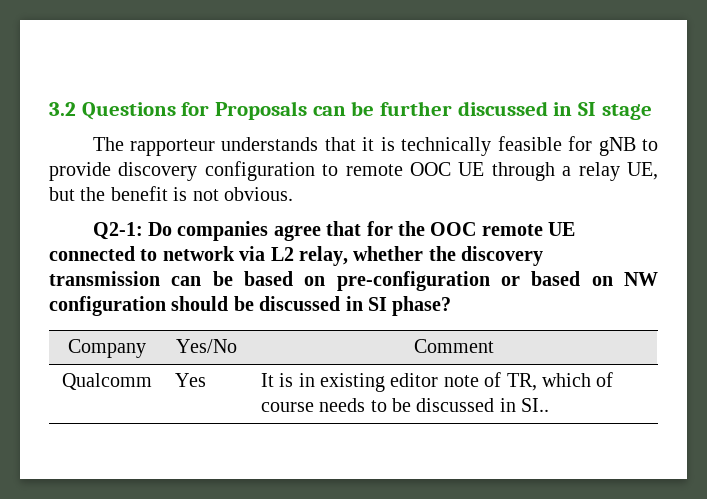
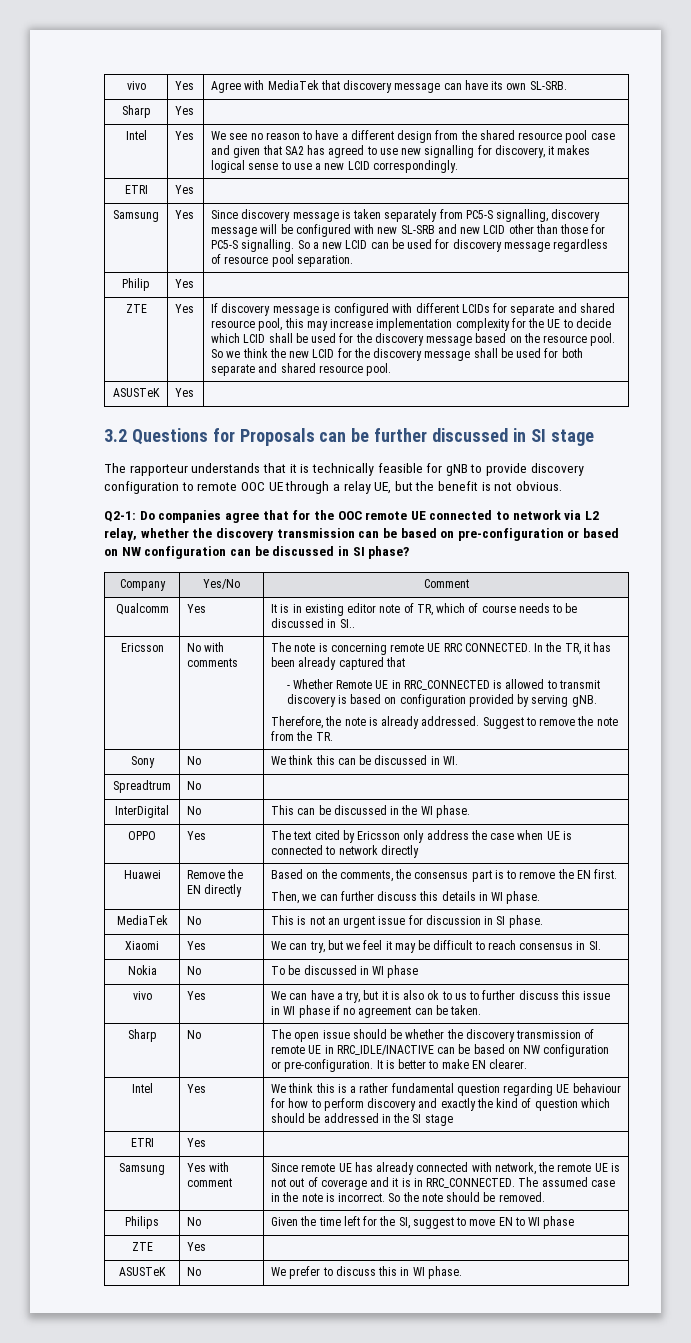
(49, 109) none -> [126,81,146,90] [175,81,195,90] [211,80,567,93] [121,105,151,118] [175,106,195,115] [125,130,147,140] [175,131,195,140] [211,130,615,143] [211,145,591,158] [211,160,458,173] [124,185,148,194] [175,185,195,194] [113,210,159,222] [175,210,195,219] [211,209,601,222] [211,224,606,237] [211,239,609,252] [211,254,353,267] [122,278,150,291] [175,279,195,288] [125,304,147,313] [175,304,195,313] [211,303,615,316] [211,318,611,331] [211,333,616,346] [211,348,583,361] [211,363,392,376] [113,388,160,397] [175,388,195,397] vivo | Yes | Agree with MediaTek that discovery message can have its own SL-SRB. // Sharp | Yes | // Intel | Yes | We see no reason to have a different design from the shared resource pool case and given that SA2 has agreed to use new signalling for discovery, it makes logical sense to use a new LCID correspondingly. // ETRI | Yes | // Samsung | Yes | Since discovery message is taken separately from PC5-S signalling, discovery message will be configured with new SL-SRB and new LCID other than those for PC5-S signalling. So a new LCID can be used for discovery message regardless of resource pool separation. // Philip | Yes | // ZTE | Yes | If discovery message is configured with different LCIDs for separate and shared resource pool, this may increase implementation complexity for the UE to decide which LCID shall be used for the discovery message based on the resource pool. So we think the new LCID for the discovery message shall be used for both separate and shared resource pool. // ASUSTeK | Yes | //
[171,296,229,311] should -> [229,549,251,556] can
(550, 405) none -> [120,643,164,652] [187,642,225,652] [187,658,239,667] [271,642,612,655] [271,657,405,670] [286,679,600,690] [286,694,597,707] [271,716,618,729] [271,731,333,741] [130,756,155,768] [187,756,202,765] [271,755,458,765] [113,780,171,793] [187,781,202,790] [115,805,169,818] [187,806,202,815] [271,805,470,818] [128,831,156,840] [187,831,207,840] [271,830,572,843] [271,845,419,858] [123,870,161,879] [187,869,244,879] [187,884,243,897] [271,869,618,882] [271,891,541,904] [116,915,168,925] [187,916,202,925] [271,915,543,928] [125,941,159,950] [187,941,207,950] [271,940,601,953] [127,965,157,975] [187,966,202,975] [271,965,419,978] [132,991,152,1000] [187,991,207,1000] [271,990,611,1003] [271,1005,482,1018] [127,1029,157,1042] [187,1030,202,1039] [271,1029,595,1042] [271,1044,610,1057] [271,1059,528,1072] [131,1083,153,1093] [187,1084,207,1093] [271,1083,621,1096] [271,1098,610,1111] [271,1113,453,1126] [130,1138,154,1147] [187,1138,207,1147] [119,1163,165,1175] [187,1162,230,1172] [187,1178,233,1187] [271,1162,620,1175] [271,1177,615,1190] [271,1192,545,1202] [125,1216,159,1229] [187,1217,202,1226] [271,1216,575,1229] [131,1242,153,1251] [187,1242,207,1251] [119,1267,166,1276] [187,1267,202,1276] [271,1266,462,1279] // Ericsson | No with comments | The note is concerning remote UE RRC CONNECTED. In the TR, it has been already captured that // - Whether Remote UE in RRC_CONNECTED is allowed to transmit discovery is based on configuration provided by serving gNB. // Therefore, the note is already addressed. Suggest to remove the note from the TR. // Sony | No | We think this can be discussed in WI. // Spreadtrum | No | // InterDigital | No | This can be discussed in the WI phase. // OPPO | Yes | The text cited by Ericsson only address the case when UE is connected to network directly // Huawei | Remove the EN directly | Based on the comments, the consensus part is to remove the EN first. // Then, we can further discuss this details in WI phase. // MediaTek | No | This is not an urgent issue for discussion in SI phase. // Xiaomi | Yes | We can try, but we feel it may be difficult to reach consensus in SI. // Nokia | No | To be discussed in WI phase // vivo | Yes | We can have a try, but it is also ok to us to further discuss this issue in WI phase if no agreement can be taken. // Sharp | No | The open issue should be whether the discovery transmission of remote UE in RRC_IDLE/INACTIVE can be based on NW configuration or pre-configuration. It is better to make EN clearer. // Intel | Yes | We think this is a rather fundamental question regarding UE behaviour for how to perform discovery and exactly the kind of question which should be addressed in the SI stage // ETRI | Yes | // Samsung | Yes with comment | Since remote UE has already connected with network, the remote UE is not out of coverage and it is in RRC_CONNECTED. The assumed case in the note is incorrect. So the note should be removed. // Philips | No | Given the time left for the SI, suggest to move EN to WI phase // ZTE | Yes | // ASUSTeK | No | We prefer to discuss this in WI phase.

